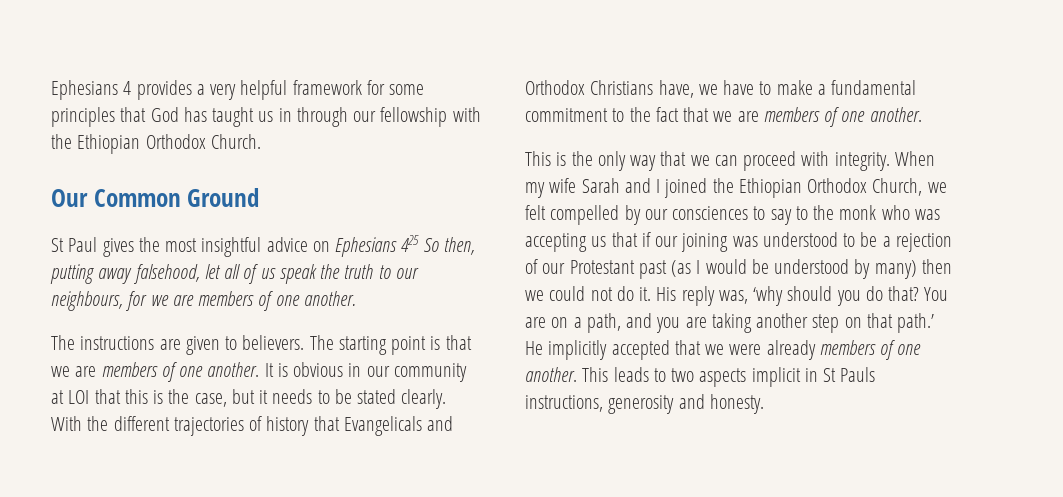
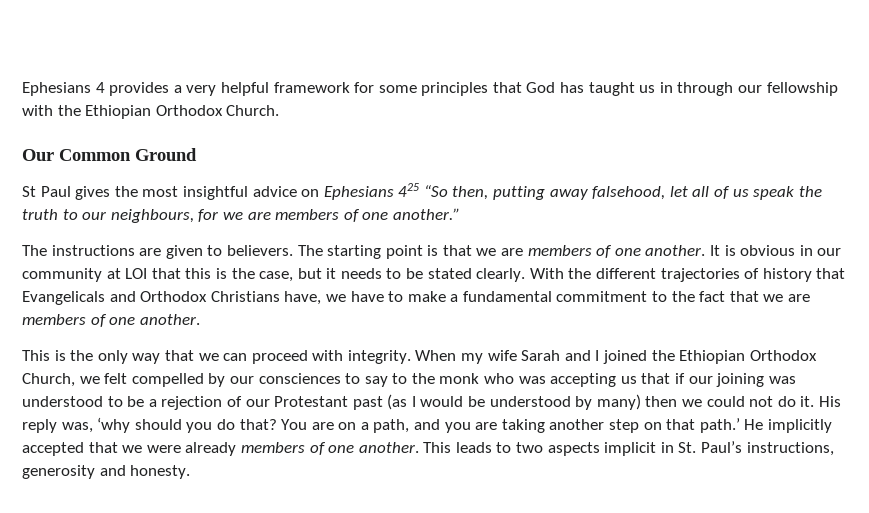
[423,238,439,252] So -> [423,185,448,197] “So
[303,291,356,306] another. -> [392,208,460,220] another.”
[823,367,876,382] St Pauls -> [678,441,743,453] St. Paul’s

